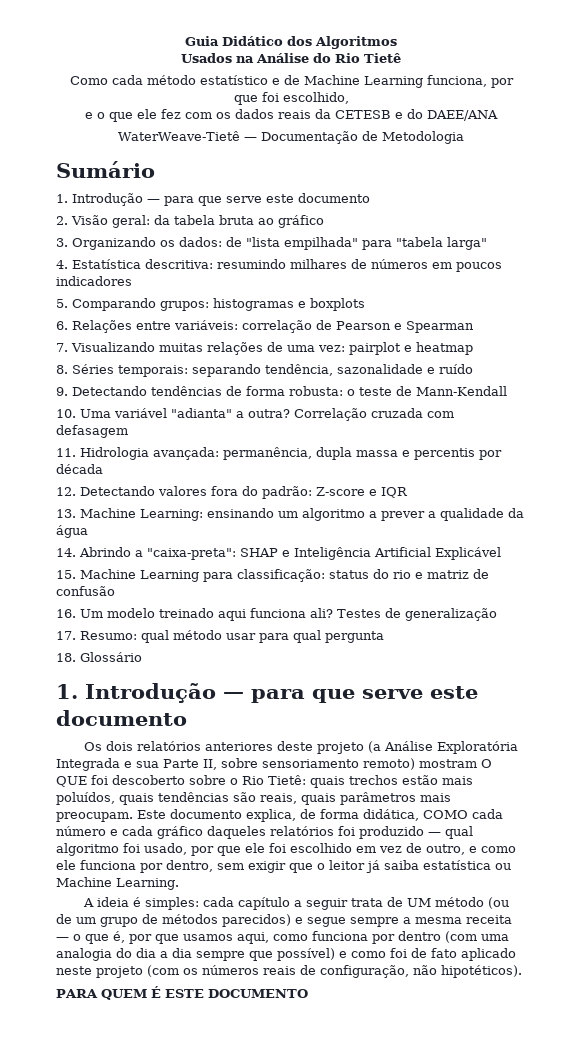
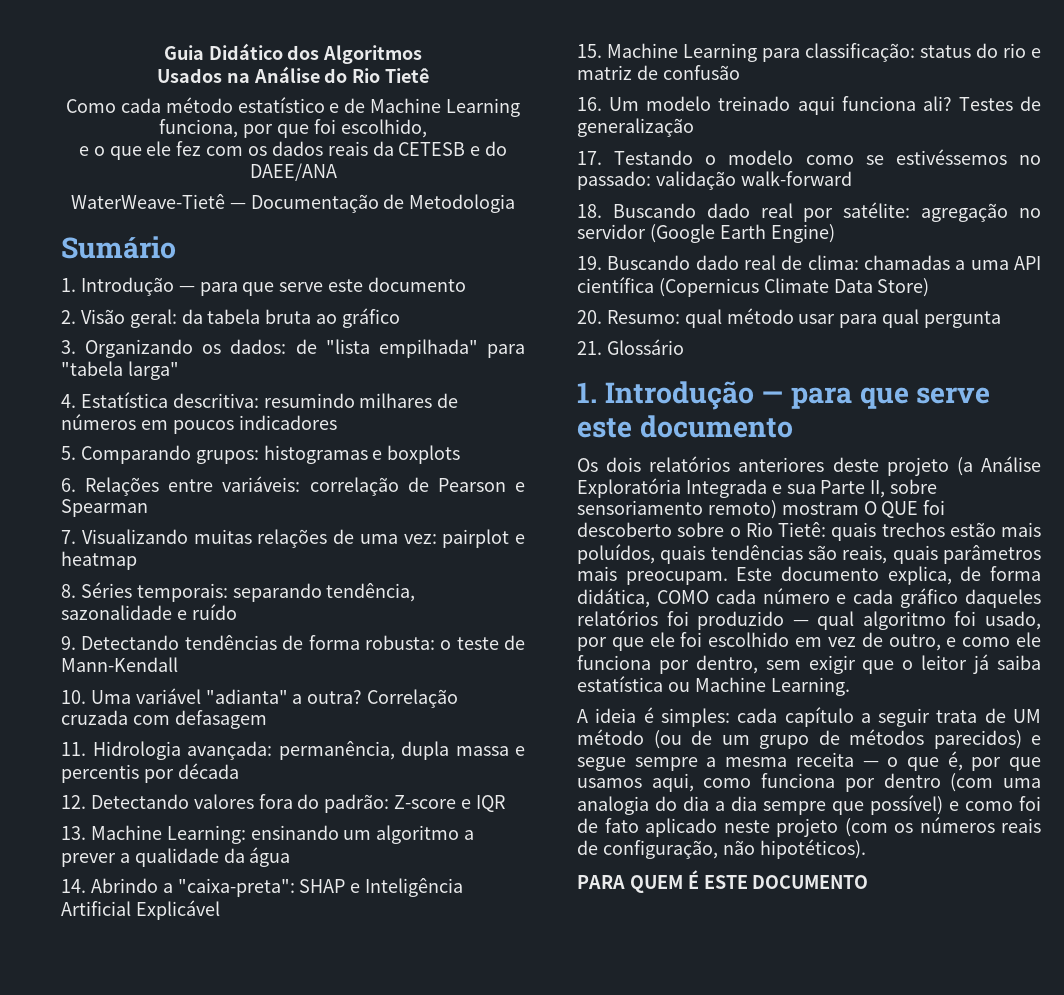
(76, 635) none -> [614,149,1041,165] [577,171,852,190] [577,202,1041,222] [577,224,835,243] [577,255,1041,270] [577,277,930,297] [577,310,602,324] Testando o modelo como se estivéssemos no passado: validação walk-forward // 18. Buscando dado real por satélite: agregação no servidor (Google Earth Engine) // 19. Buscando dado real de clima: chamadas a uma API científica (Copernicus Climate Data Store) // 20.
[56,653,76,662] 18. -> [577,341,602,355] 21.

